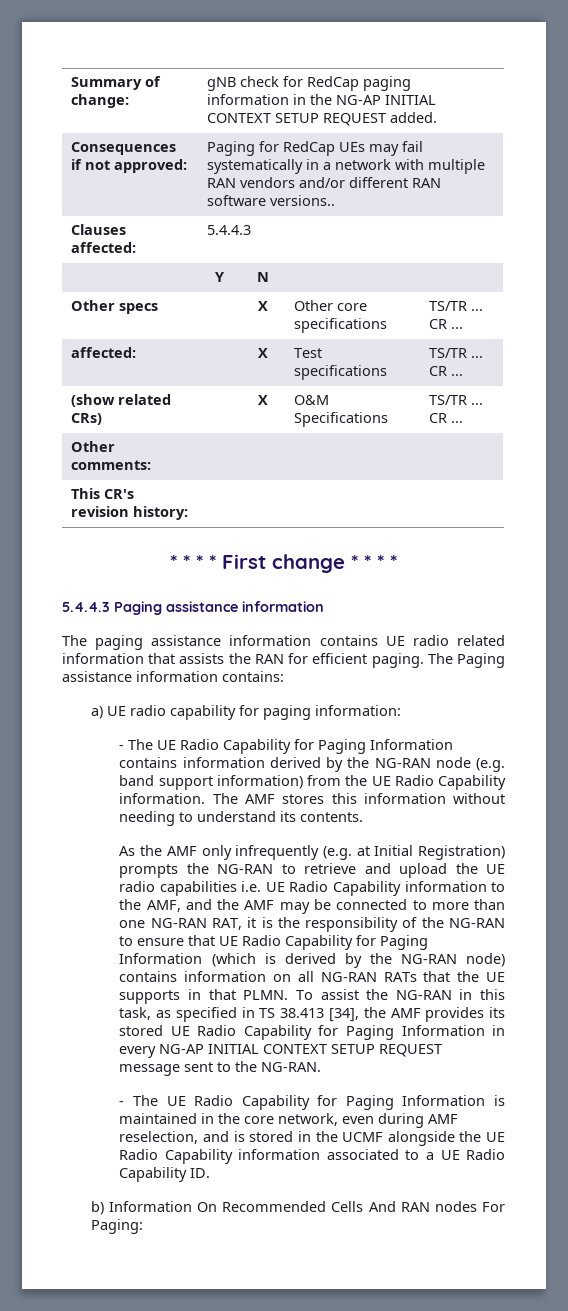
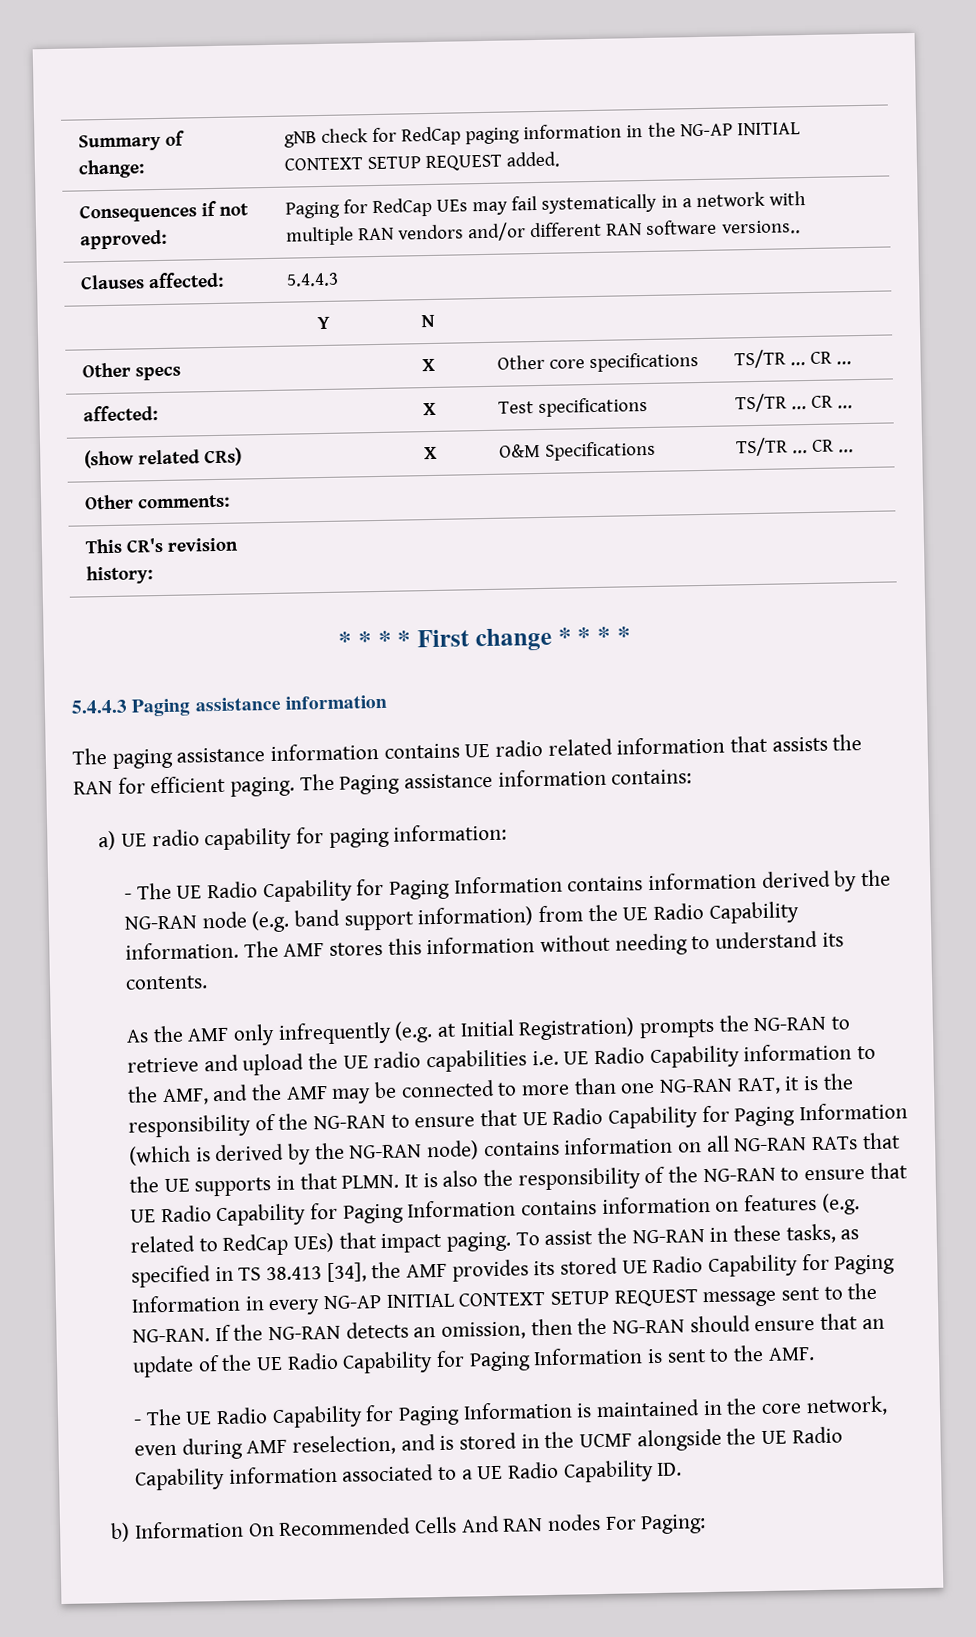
(289, 995) none -> [403,1162,908,1191] [129,1193,860,1227] [129,1231,511,1256] It is also the responsibility of the NG-RAN to ensure that UE Radio Capability for Paging Information contains information on features (e.g. related to RedCap UEs) that impact paging.
[479,989,505,1000] [119,1007,152,1020] this task, -> [732,1223,836,1244] these tasks,
(322, 1067) none -> [214,1313,885,1342] [131,1345,815,1378] If the NG-RAN detects an omission, then the NG-RAN should ensure that an update of the UE Radio Capability for Paging Information is sent to the AMF.

